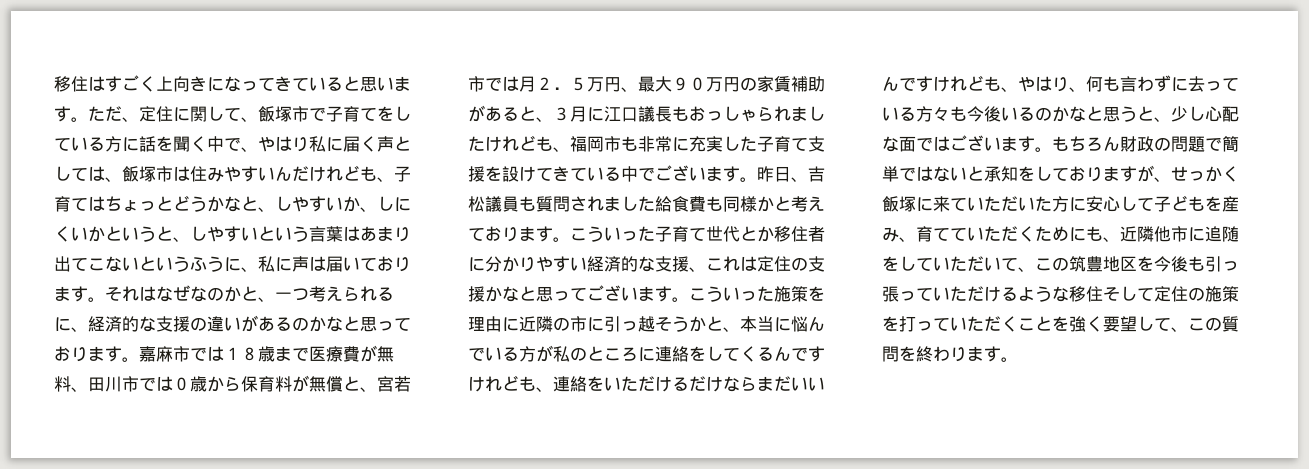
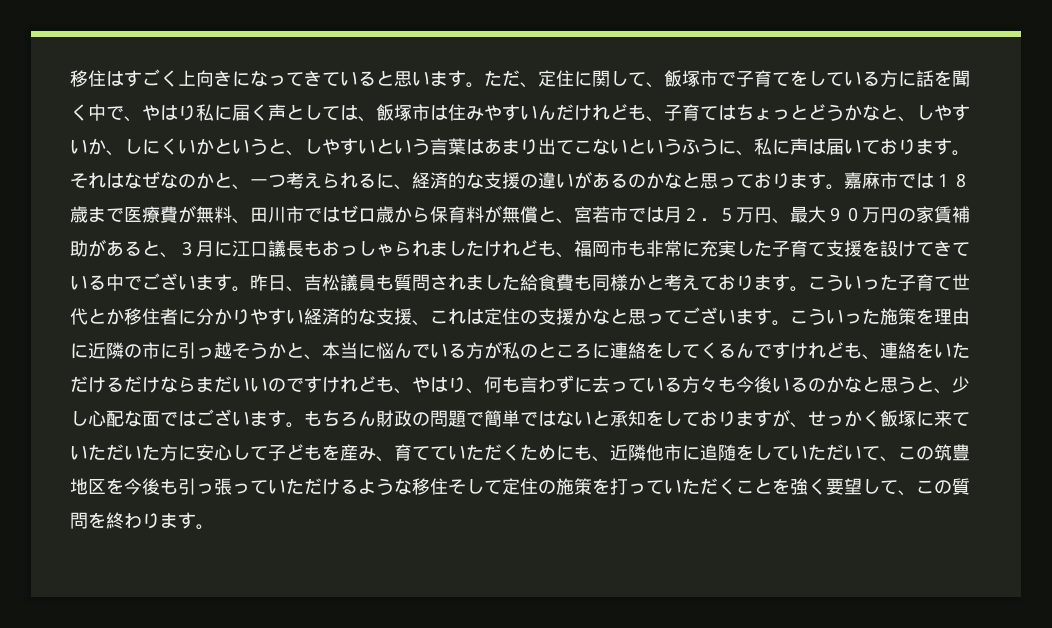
[173,377,190,391] ０ -> [340,205,376,222] ゼロ
[882,76,899,91] ん -> [268,378,286,392] の

